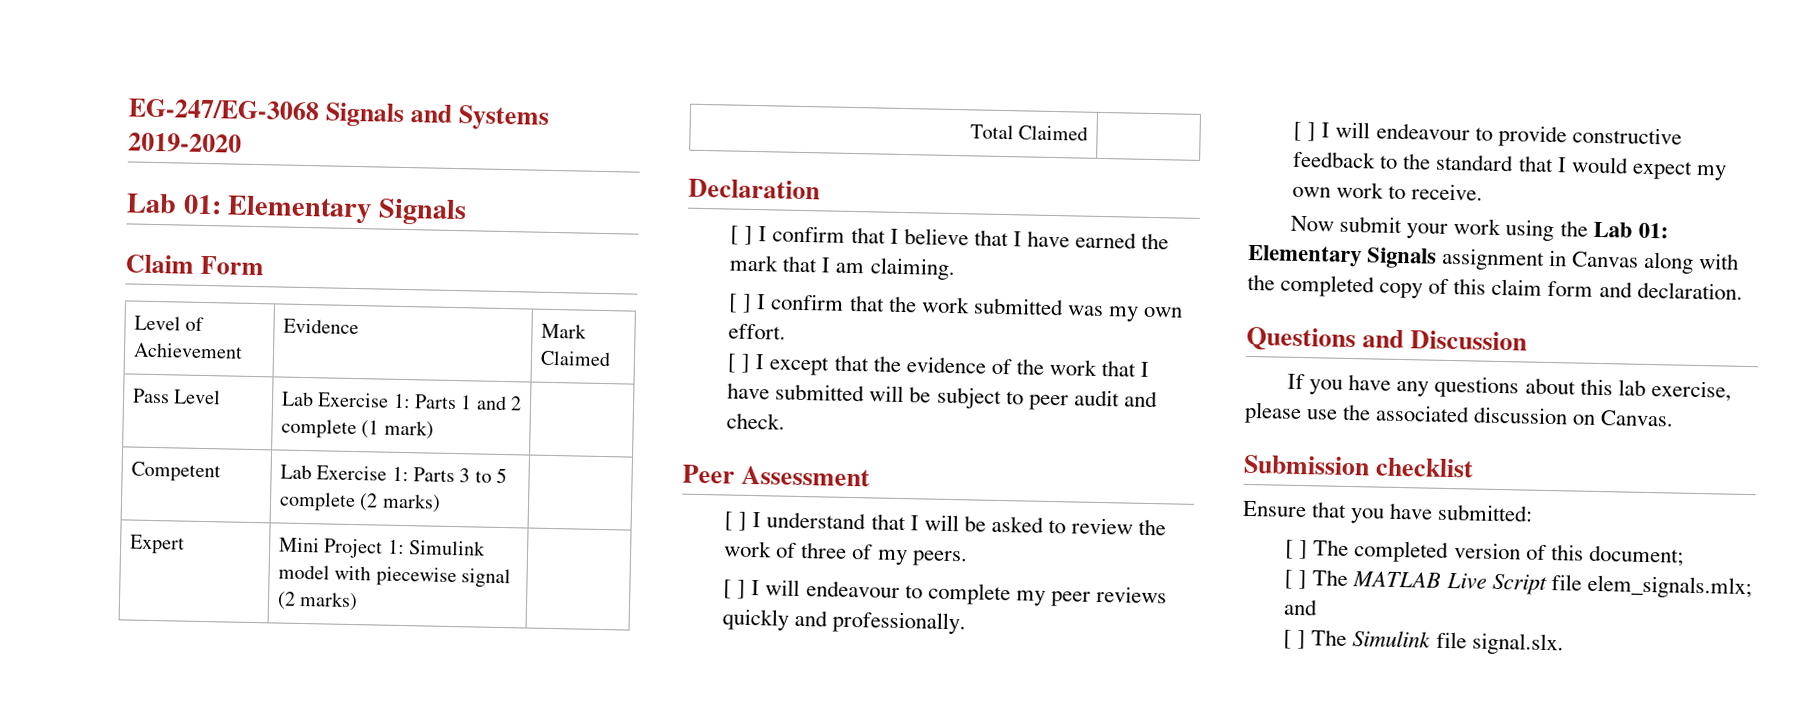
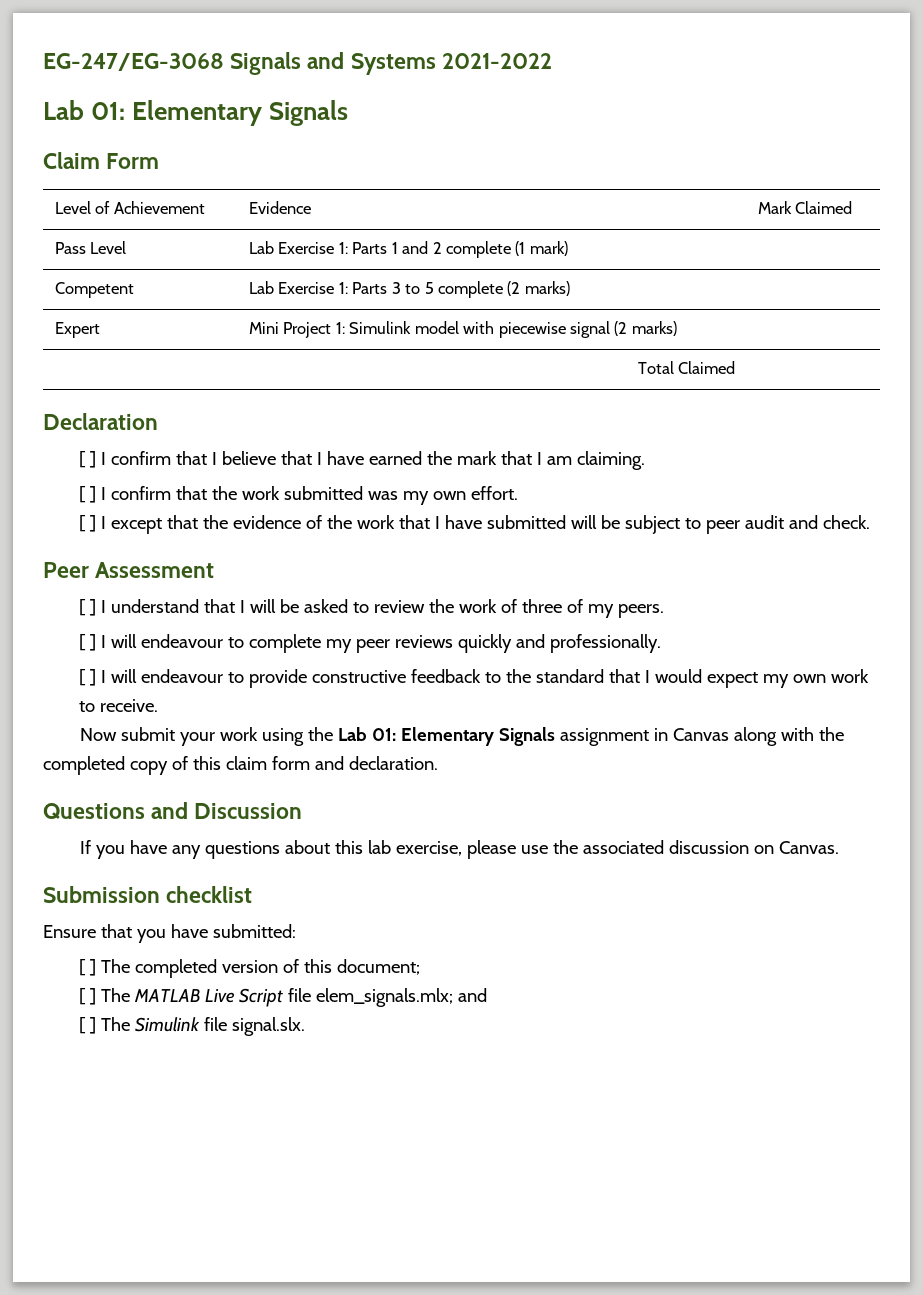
[128,132,242,153] 2019-2020 -> [441,53,552,69] 2021-2022

